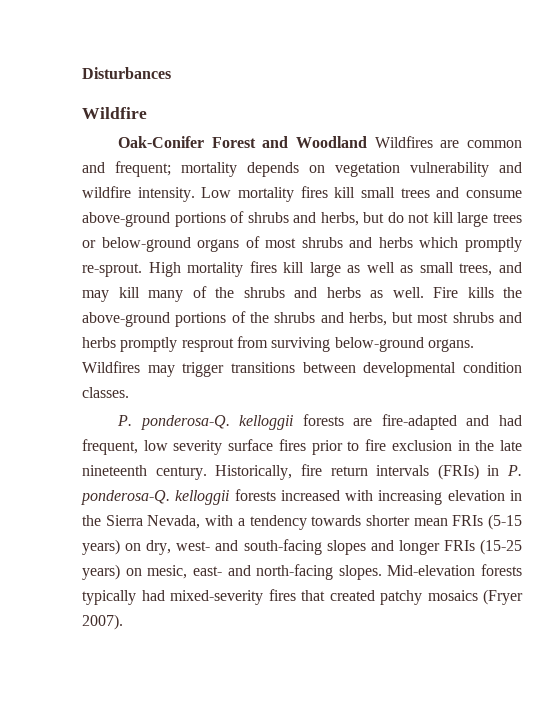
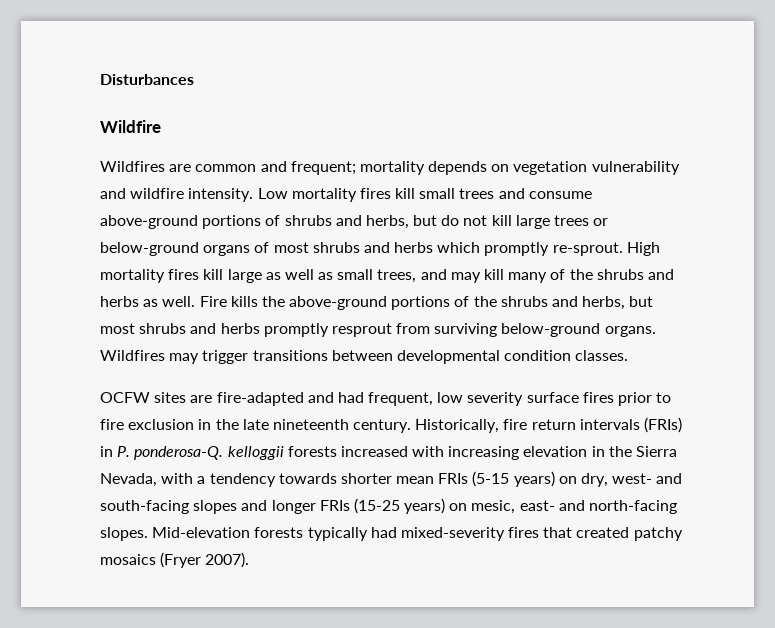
[117,136,367,148] Oak-Conifer Forest and Woodland -> (161, 126) none
[116,414,344,430] P. ponderosa-Q. kelloggii forests -> [100,392,187,403] OCFW sites

